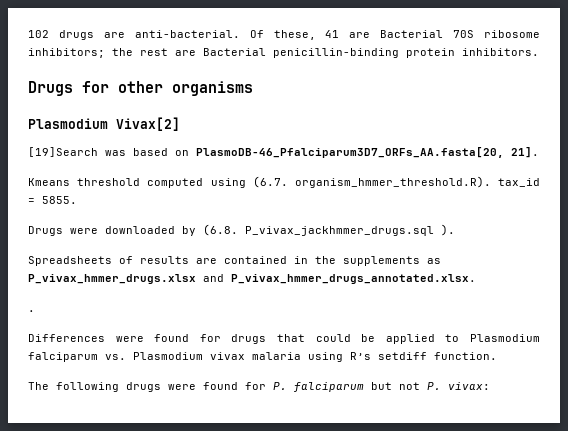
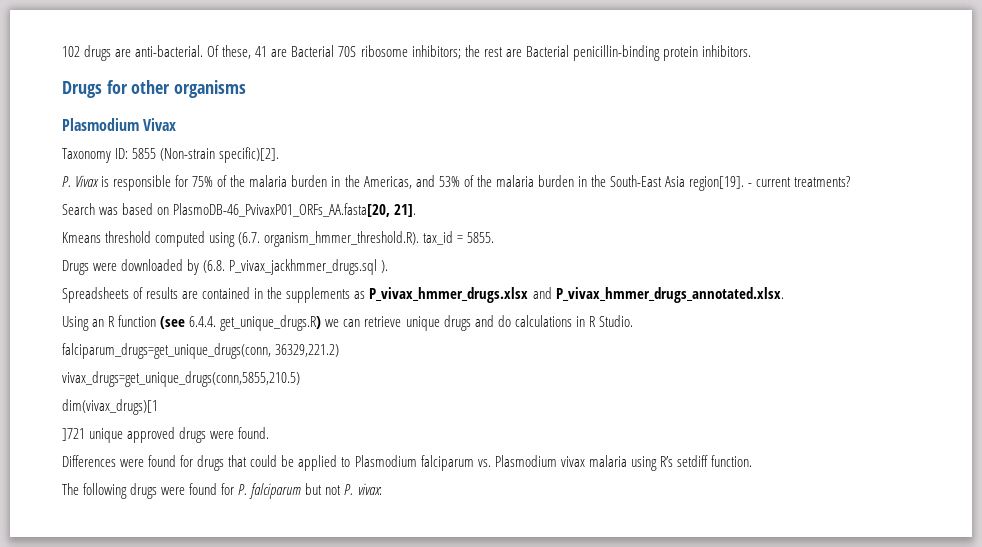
[116,117,180,131] [28,147,98,157] Vivax[2] // [19]Search -> [143,118,177,131] [62,147,280,163] [62,175,851,191] [62,203,95,215] Vivax // Taxonomy ID: 5855 (Non-strain specific)[2]. // P. Vivax is responsible for 75% of the malaria burden in the Americas, and 53% of the malaria burden in the South-East Asia region[19]. - current treatments? // Search
[196,147,504,158] PlasmoDB-46_Pfalciparum3D7_ORFs_AA.fasta[20, -> [173,203,391,217] PlasmoDB-46_PvivaxP01_ORFs_AA.fasta[20,
[28,310,35,312] . -> [62,315,633,331] [62,343,340,359] [62,371,300,387] [62,399,158,415] [62,427,270,443] Using an R function (see 6.4.4. get_unique_drugs.R) we can retrieve unique drugs and do calculations in R Studio. // falciparum_drugs=get_unique_drugs(conn, 36329,221.2) // vivax_drugs=get_unique_drugs(conn,5855,210.5) // dim(vivax_drugs)[1 // ]721 unique approved drugs were found.

